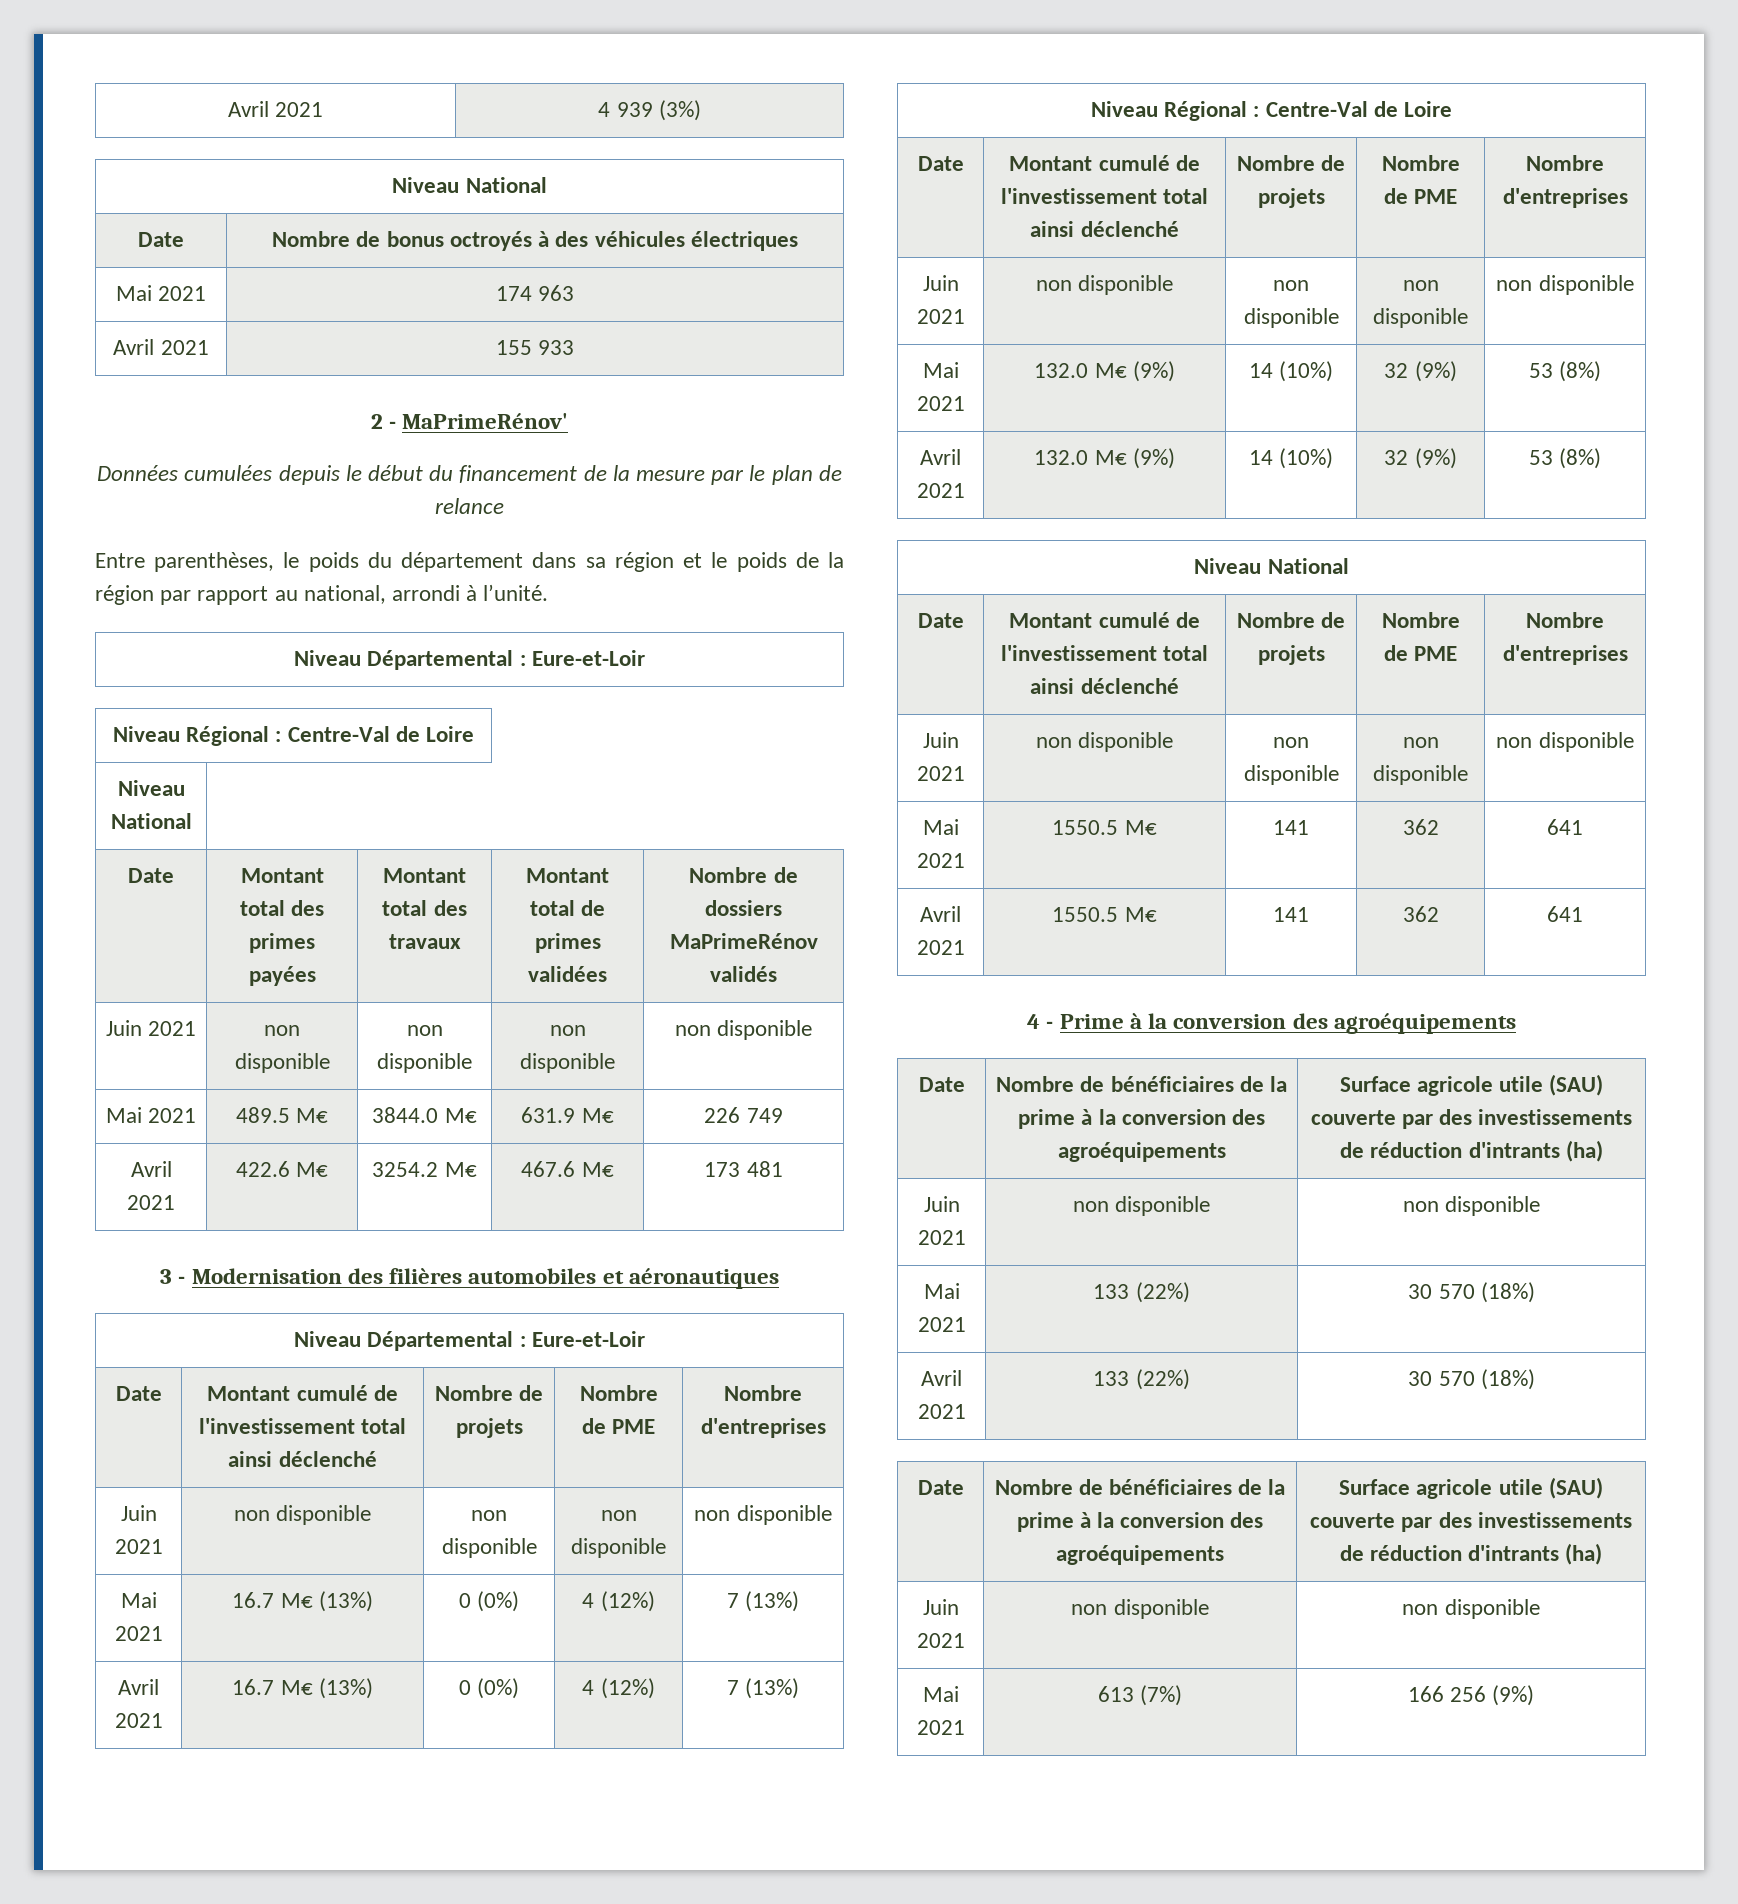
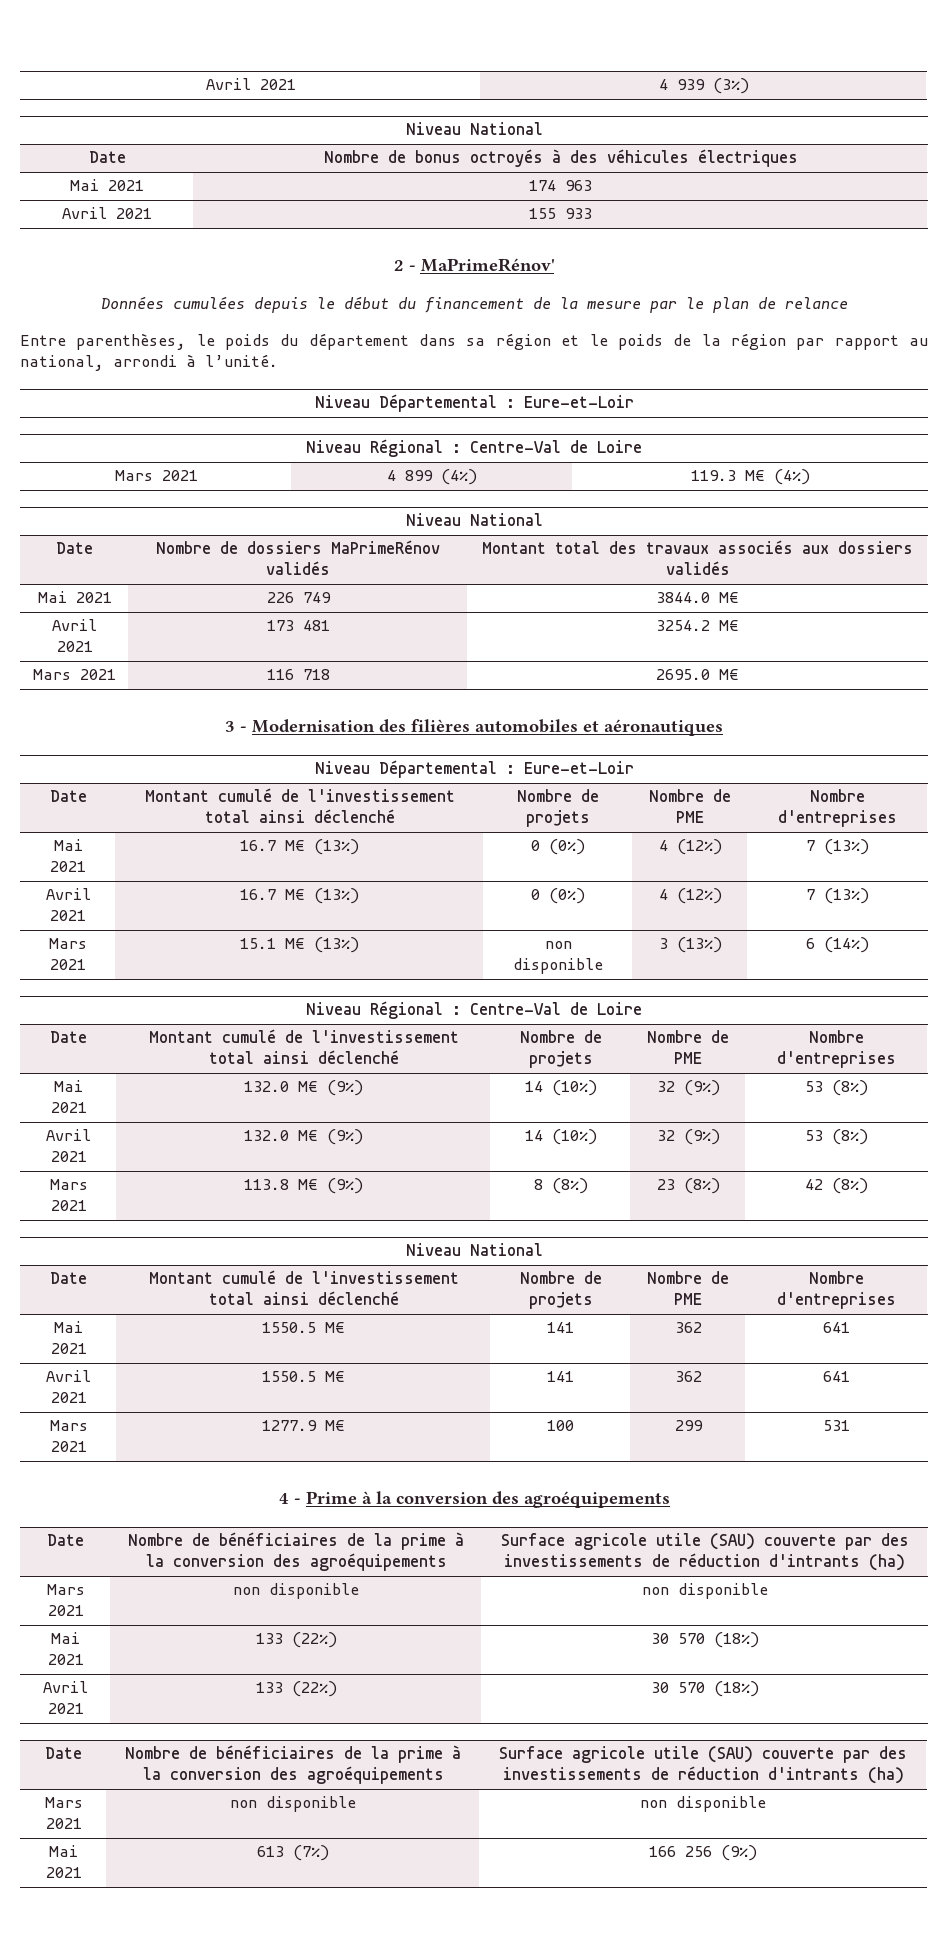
[117,780,185,796] [110,813,192,829] [128,868,174,883] [240,868,324,883] [239,900,325,916] [249,933,315,953] [248,966,316,986] [383,868,466,883] [382,900,467,916] [388,934,461,949] [526,868,609,883] [529,900,606,916] [534,933,601,953] [528,966,607,982] Niveau National // Date | Montant total des primes payées | Montant total des travaux | Montant total de primes validées -> [114,470,198,481] [387,469,477,485] [690,469,810,485] [405,513,543,526] [56,542,93,554] Mars 2021 | 4 899 (4%) | 119.3 M€ (4%) // Niveau National // Date
[105,1020,197,1036] [264,1025,300,1036] [234,1053,330,1073] [406,1025,443,1036] [377,1053,472,1073] [549,1025,586,1036] [520,1053,615,1073] [674,1020,813,1040] [105,1107,197,1123] [235,1107,329,1123] // Juin 2021 | non disponible | non disponible | non disponible | non disponible // Mai 2021 | 489.5 M€ -> [482,540,913,554] [665,561,730,575] [37,591,112,603] [266,592,331,603] | Montant total des travaux associés aux dossiers validés // Mai 2021 | 226 749
[521,1107,614,1123] [704,1107,783,1123] [130,1161,172,1177] [127,1195,175,1210] [235,1161,329,1177] | 631.9 M€ | 226 749 // Avril 2021 | 422.6 M€ -> [52,619,97,631] [56,641,93,652] [266,620,330,631] // Avril 2021 | 173 481
[521,1161,614,1177] [704,1161,783,1177] | 467.6 M€ | 173 481 -> [33,669,116,680] [266,669,330,680] [655,669,739,680] // Mars 2021 | 116 718 | 2695.0 M€
[120,1505,157,1521] [114,1539,163,1554] [233,1505,372,1525] [471,1510,507,1521] [441,1538,537,1558] [600,1510,637,1521] [571,1538,666,1558] [694,1505,832,1525] // Juin 2021 | non disponible | non disponible | non disponible | non disponible -> (897, 818) none
(800, 1688) none -> [49,938,87,949] [50,959,86,970] [240,937,359,953] [544,941,572,949] [513,958,603,974] [658,937,722,953] [805,937,869,953] // Mars 2021 | 15.1 M€ (13%) | non disponible | 3 (13%) | 6 (14%)
[922,275,959,291] [916,309,965,324] [1035,275,1174,295] [1273,280,1309,291] [1243,308,1339,328] [1402,280,1439,291] [1373,308,1468,328] [1496,275,1634,295] // Juin 2021 | non disponible | non disponible | non disponible | non disponible -> (896, 1059) none
(1602, 458) none -> [49,1179,88,1190] [50,1200,87,1211] [244,1178,363,1194] [533,1178,588,1194] [656,1178,720,1194] [804,1178,868,1194] // Mars 2021 | 113.8 M€ (9%) | 8 (8%) | 23 (8%) | 42 (8%)
[922,732,959,748] [916,766,965,781] [1035,732,1174,752] [1273,737,1309,748] [1243,765,1339,785] [1402,737,1439,748] [1373,765,1468,785] [1496,732,1634,752] // Juin 2021 | non disponible | non disponible | non disponible | non disponible -> (896, 1300) none
(1583, 914) none -> [49,1420,88,1431] [50,1441,87,1452] [262,1420,345,1431] [547,1420,574,1431] [674,1420,703,1431] [822,1420,850,1431] // Mars 2021 | 1277.9 M€ | 100 | 299 | 531
[923,1196,960,1212] Juin -> [46,1584,85,1595] Mars
[922,1599,959,1615] Juin -> [44,1797,83,1808] Mars

